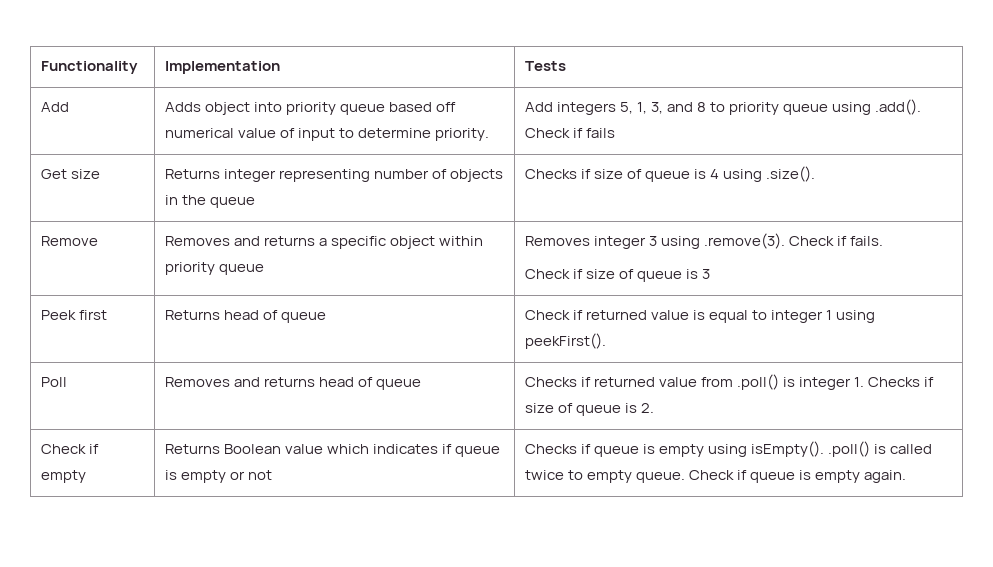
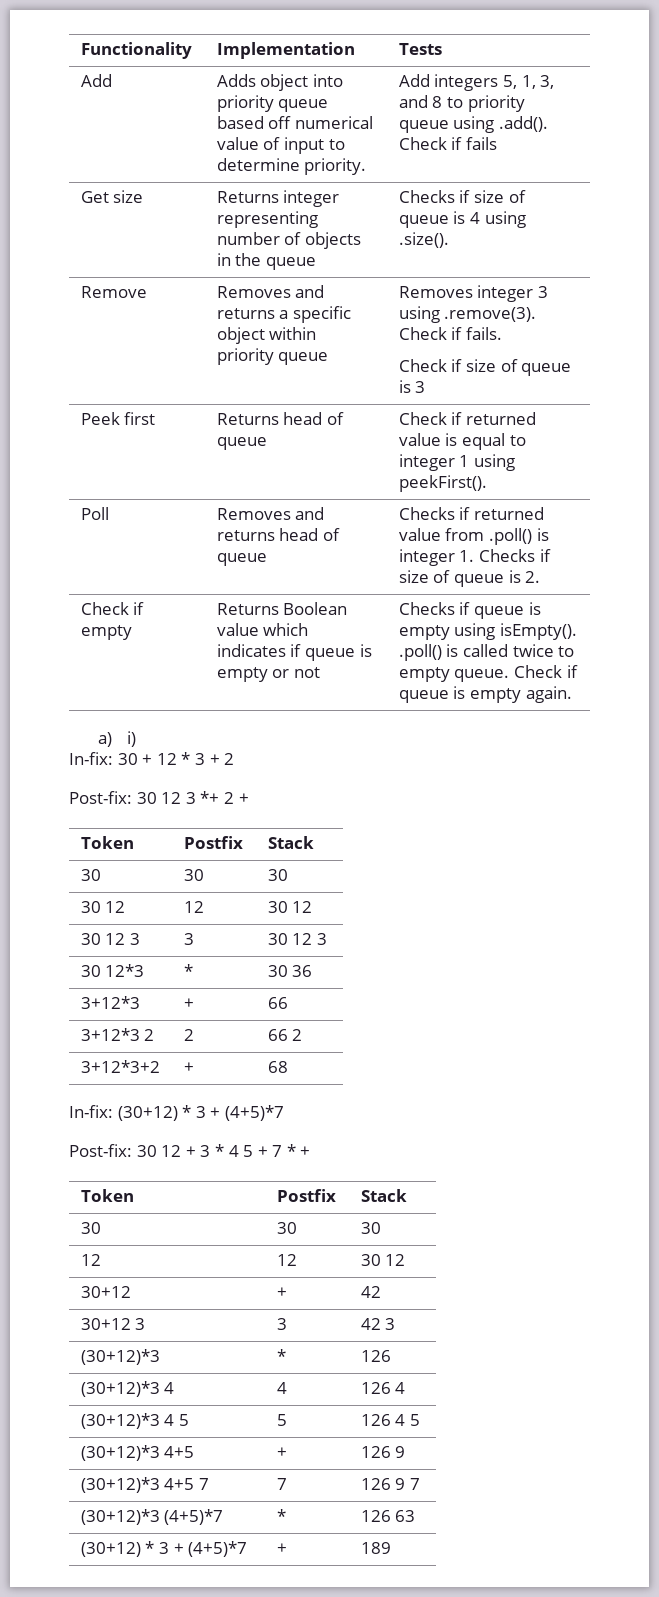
(907, 476) none -> [97,731,136,747] [69,752,235,765] [69,791,249,804] [80,836,134,849] [183,836,243,849] [267,836,314,849] [80,869,101,881] [183,869,204,881] [267,869,288,881] [80,901,126,913] [183,901,204,913] [267,901,313,913] [80,933,141,945] [183,933,194,945] [267,933,328,945] [80,964,145,977] [183,964,193,977] [267,965,313,977] [80,996,140,1009] [183,998,194,1009] [267,997,288,1009] [80,1028,155,1041] [183,1029,194,1041] [267,1029,303,1041] [80,1060,160,1073] [183,1062,194,1073] [267,1061,288,1073] [69,1105,284,1121] [69,1144,311,1157] [80,1189,134,1202] [276,1189,336,1202] [360,1189,407,1202] [80,1222,101,1234] [276,1222,297,1234] [360,1222,381,1234] [80,1254,101,1266] [276,1254,297,1266] [360,1254,406,1266] [80,1286,131,1298] [276,1287,287,1298] [360,1286,381,1298] [80,1318,146,1330] [276,1318,287,1330] [360,1318,396,1330] [80,1349,160,1365] [276,1349,286,1362] [360,1350,391,1362] [80,1381,175,1397] [276,1382,287,1394] [360,1382,406,1394] [80,1413,190,1429] [276,1414,287,1426] [360,1414,421,1426] [80,1445,195,1461] [276,1447,287,1458] [360,1446,406,1458] [80,1477,210,1493] [276,1478,287,1490] [360,1478,421,1490] [80,1509,224,1525] [276,1509,286,1522] [360,1510,416,1522] [80,1541,248,1557] [276,1543,287,1554] [360,1542,391,1554] // a) i) // In-fix: 30 + 12 * 3 + 2 // Post-fix: 30 12 3 *+ 2 + // Token | Postfix | Stack // 30 | 30 | 30 // 30 12 | 12 | 30 12 // 30 12 3 | 3 | 30 12 3 // 30 12*3 | * | 30 36 // 3+12*3 | + | 66 // 3+12*3 2 | 2 | 66 2 // 3+12*3+2 | + | 68 // In-fix: (30+12) * 3 + (4+5)*7 // Post-fix: 30 12 + 3 * 4 5 + 7 * + // Token | Postfix | Stack // 30 | 30 | 30 // 12 | 12 | 30 12 // 30+12 | + | 42 // 30+12 3 | 3 | 42 3 // (30+12)*3 | * | 126 // (30+12)*3 4 | 4 | 126 4 // (30+12)*3 4 5 | 5 | 126 4 5 // (30+12)*3 4+5 | + | 126 9 // (30+12)*3 4+5 7 | 7 | 126 9 7 // (30+12)*3 (4+5)*7 | * | 126 63 // (30+12) * 3 + (4+5)*7 | + | 189

